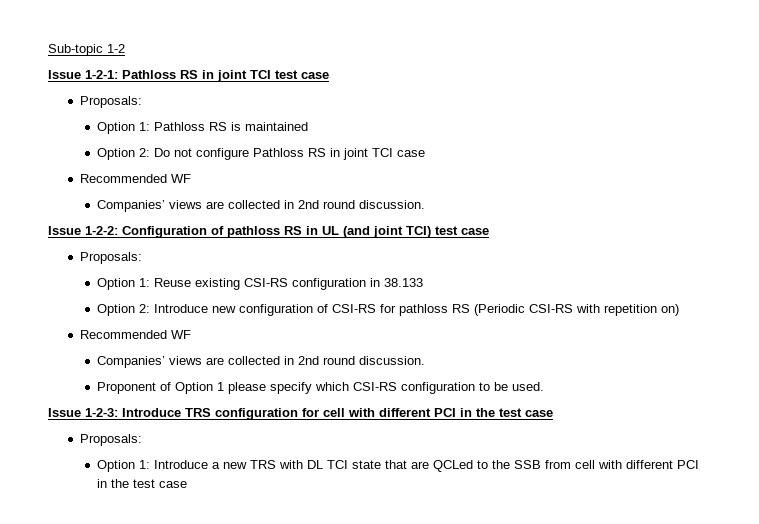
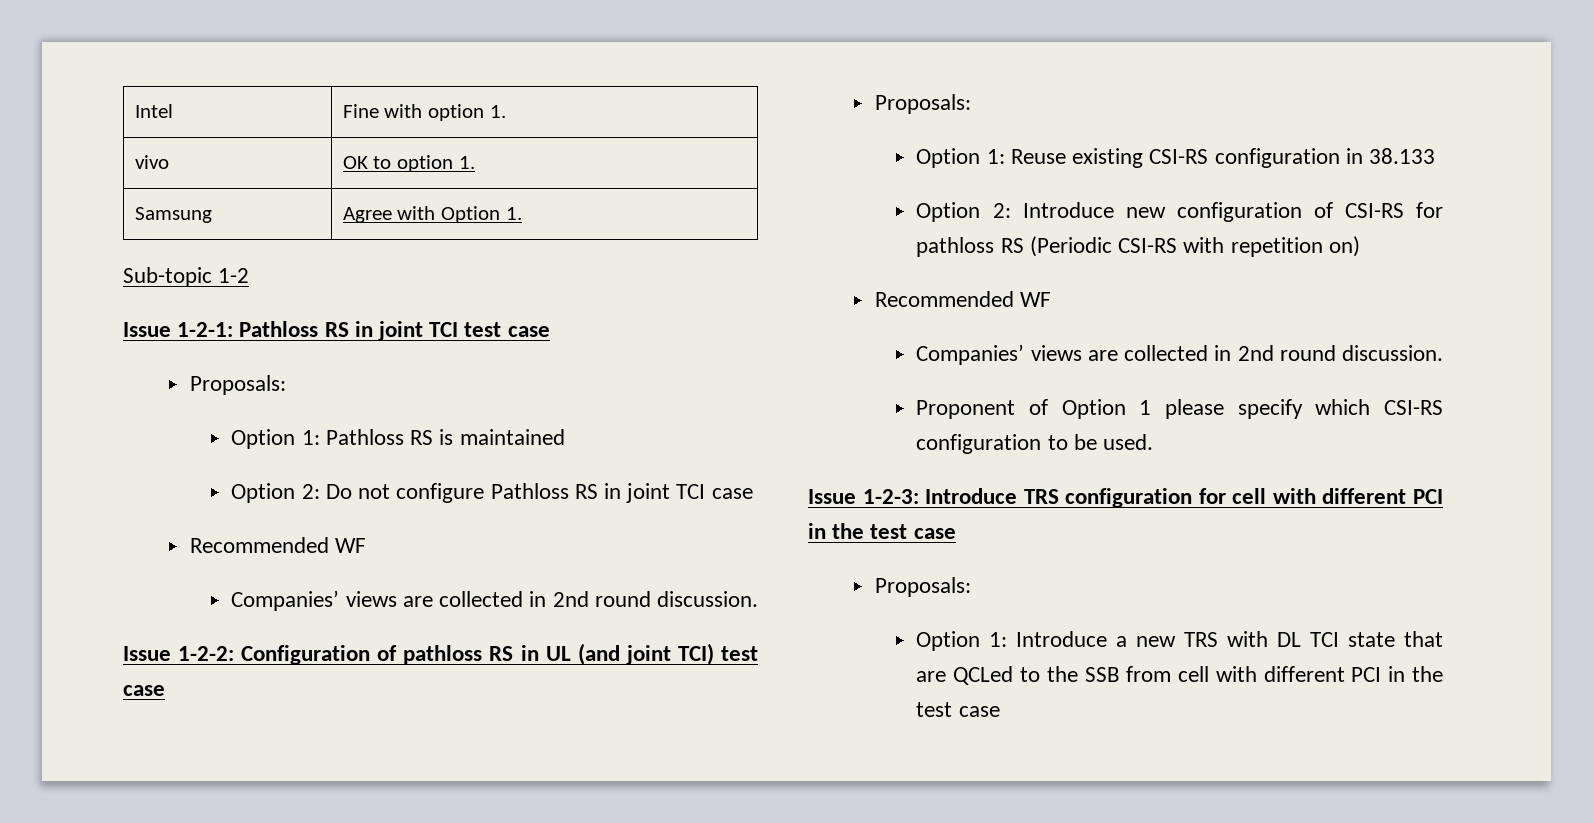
(48, 50) none -> [134,104,173,118] [342,104,506,121] [134,155,169,169] [342,155,475,172] [134,207,212,223] [342,206,522,223] Intel | Fine with option 1. // vivo | OK to option 1. // Samsung | Agree with Option 1. //

